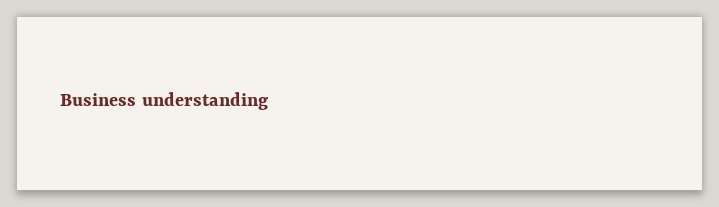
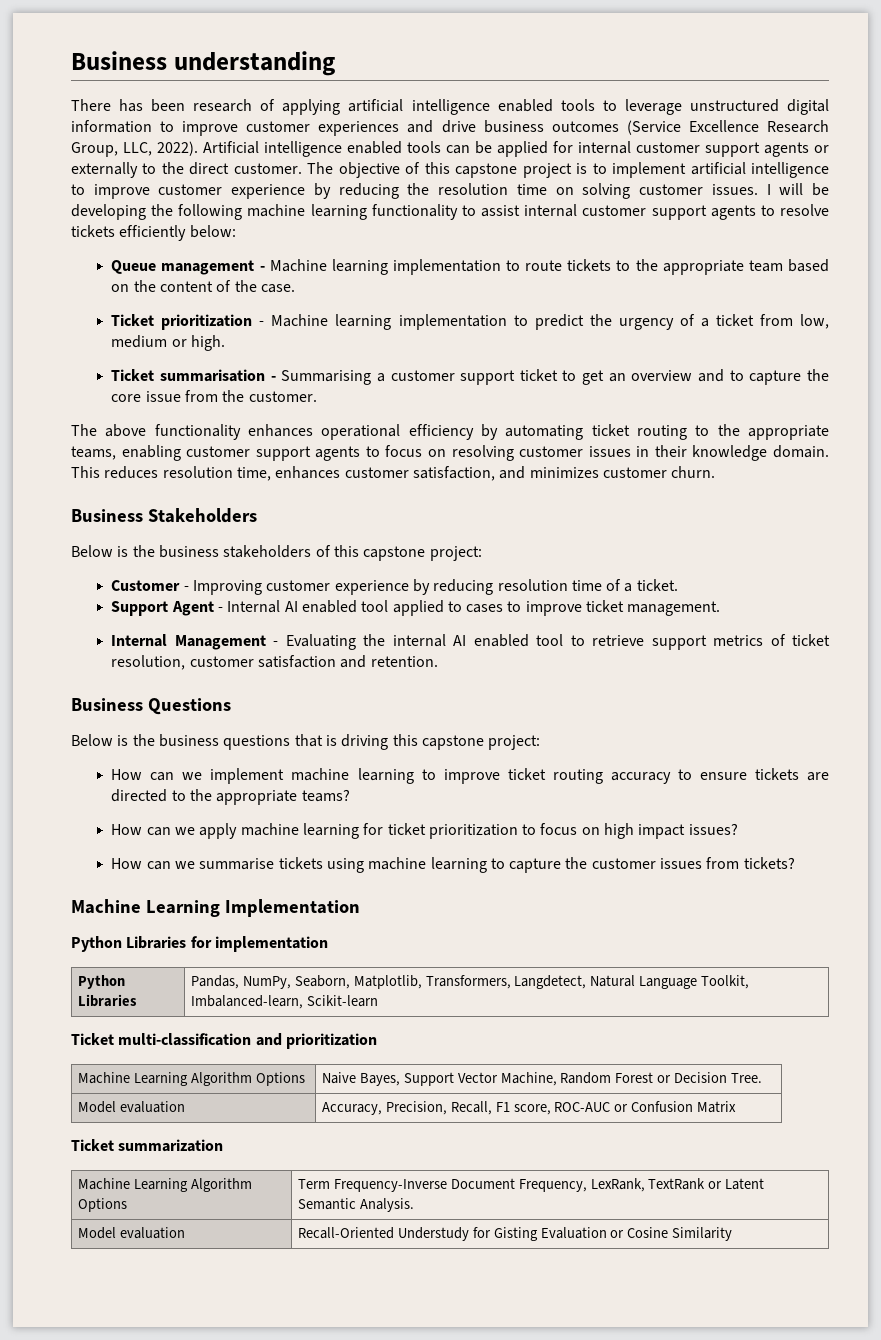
(268, 101) none -> [71,99,830,115] [71,120,830,136] [71,141,829,157] [71,162,830,178] [71,183,830,199] [71,204,829,220] [71,225,236,241] [111,259,829,275] [111,280,295,293] [111,314,829,330] [111,335,225,351] [111,369,830,385] [111,390,317,402] [71,424,830,440] [71,445,829,461] [71,466,716,481] [71,508,257,523] [71,545,482,561] [111,579,678,595] [111,600,721,616] [111,634,830,650] [111,655,438,670] [71,698,231,715] [71,734,541,750] [111,768,829,784] [111,789,350,805] [111,823,738,839] [111,857,795,873] [71,899,360,917] [71,936,328,952] [77,975,125,989] [77,994,137,1007] [190,975,750,989] [190,995,378,1009] [71,1033,377,1049] [77,1072,305,1086] [321,1072,763,1086] [77,1101,185,1113] [321,1101,737,1115] [71,1139,224,1152] [77,1178,252,1192] [77,1198,127,1212] [297,1178,765,1192] [297,1198,414,1212] [77,1227,185,1239] [297,1227,733,1241] // There has been research of applying artificial intelligence enabled tools to leverage unstructured digital information to improve customer experiences and drive business outcomes (Service Excellence Research Group, LLC, 2022). Artificial intelligence enabled tools can be applied for internal customer support agents or externally to the direct customer. The objective of this capstone project is to implement artificial intelligence to improve customer experience by reducing the resolution time on solving customer issues. I will be developing the following machine learning functionality to assist internal customer support agents to resolve tickets efficiently below: // Queue management - Machine learning implementation to route tickets to the appropriate team based on the content of the case. // Ticket prioritization - Machine learning implementation to predict the urgency of a ticket from low, medium or high. // Ticket summarisation - Summarising a customer support ticket to get an overview and to capture the core issue from the customer. // The above functionality enhances operational efficiency by automating ticket routing to the appropriate teams, enabling customer support agents to focus on resolving customer issues in their knowledge domain. This reduces resolution time, enhances customer satisfaction, and minimizes customer churn. // Business Stakeholders // Below is the business stakeholders of this capstone project: // Customer - Improving customer experience by reducing resolution time of a ticket. // Support Agent - Internal AI enabled tool applied to cases to improve ticket management. // Internal Management - Evaluating the internal AI enabled tool to retrieve support metrics of ticket resolution, customer satisfaction and retention. // Business Questions // Below is the business questions that is driving this capstone project: // How can we implement machine learning to improve ticket routing accuracy to ensure tickets are directed to the appropriate teams? // How can we apply machine learning for ticket prioritization to focus on high impact issues? // How can we summarise tickets using machine learning to capture the customer issues from tickets? // Machine Learning Implementation // Python Libraries for implementation // Python Libraries | Pandas, NumPy, Seaborn, Matplotlib, Transformers, Langdetect, Natural Language Toolkit, Imbalanced-learn, Scikit-learn // Ticket multi-classification and prioritization // Machine Learning Algorithm Options | Naive Bayes, Support Vector Machine, Random Forest or Decision Tree. // Model evaluation | Accuracy, Precision, Recall, F1 score, ROC-AUC or Confusion Matrix // Ticket summarization // Machine Learning Algorithm Options | Term Frequency-Inverse Document Frequency, LexRank, TextRank or Latent Semantic Analysis. // Model evaluation | Recall-Oriented Understudy for Gisting Evaluation or Cosine Similarity

